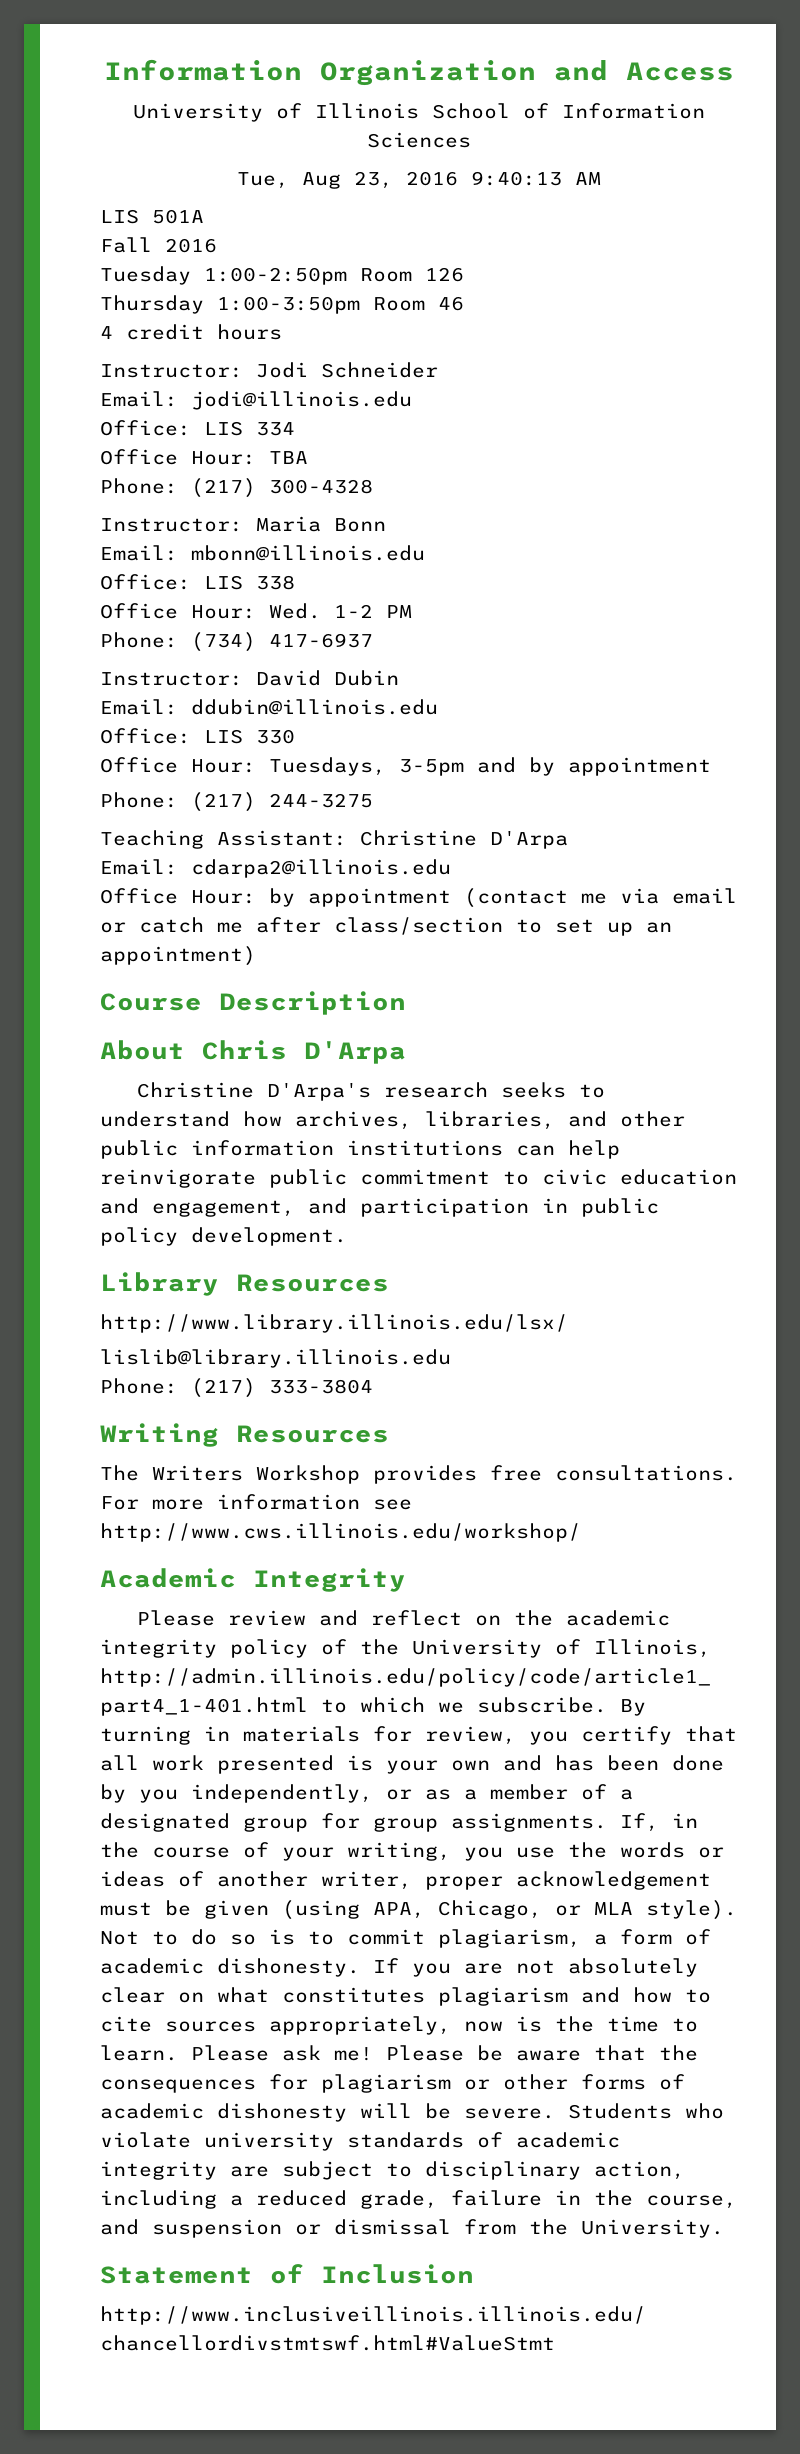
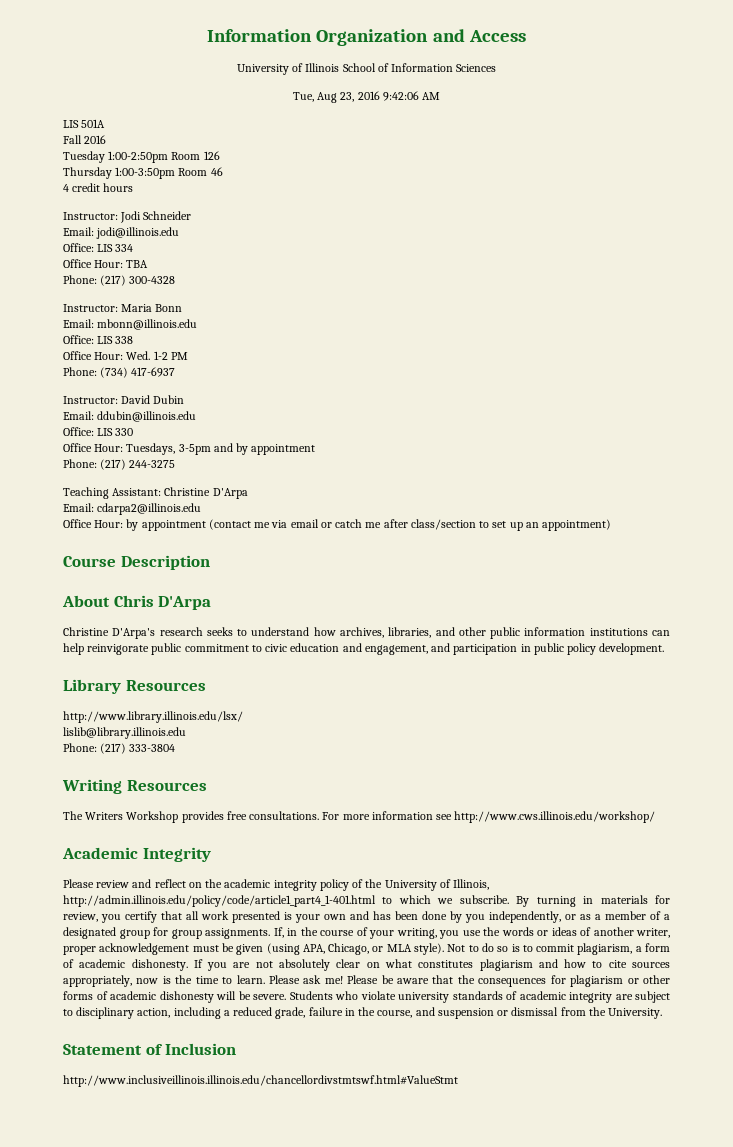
[471,171,562,186] 9:40:13 -> [382,91,419,101] 9:42:06

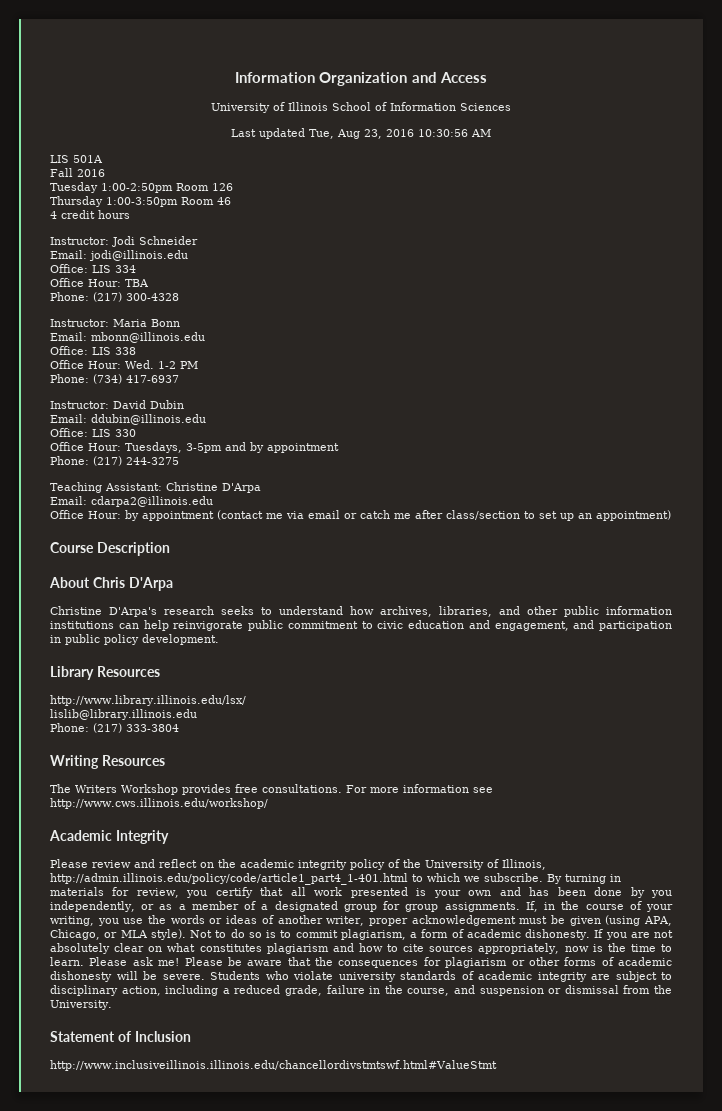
(497, 68) none -> [231,128,305,139] Last updated
[382,91,419,101] 9:42:06 -> [418,129,468,137] 10:30:56

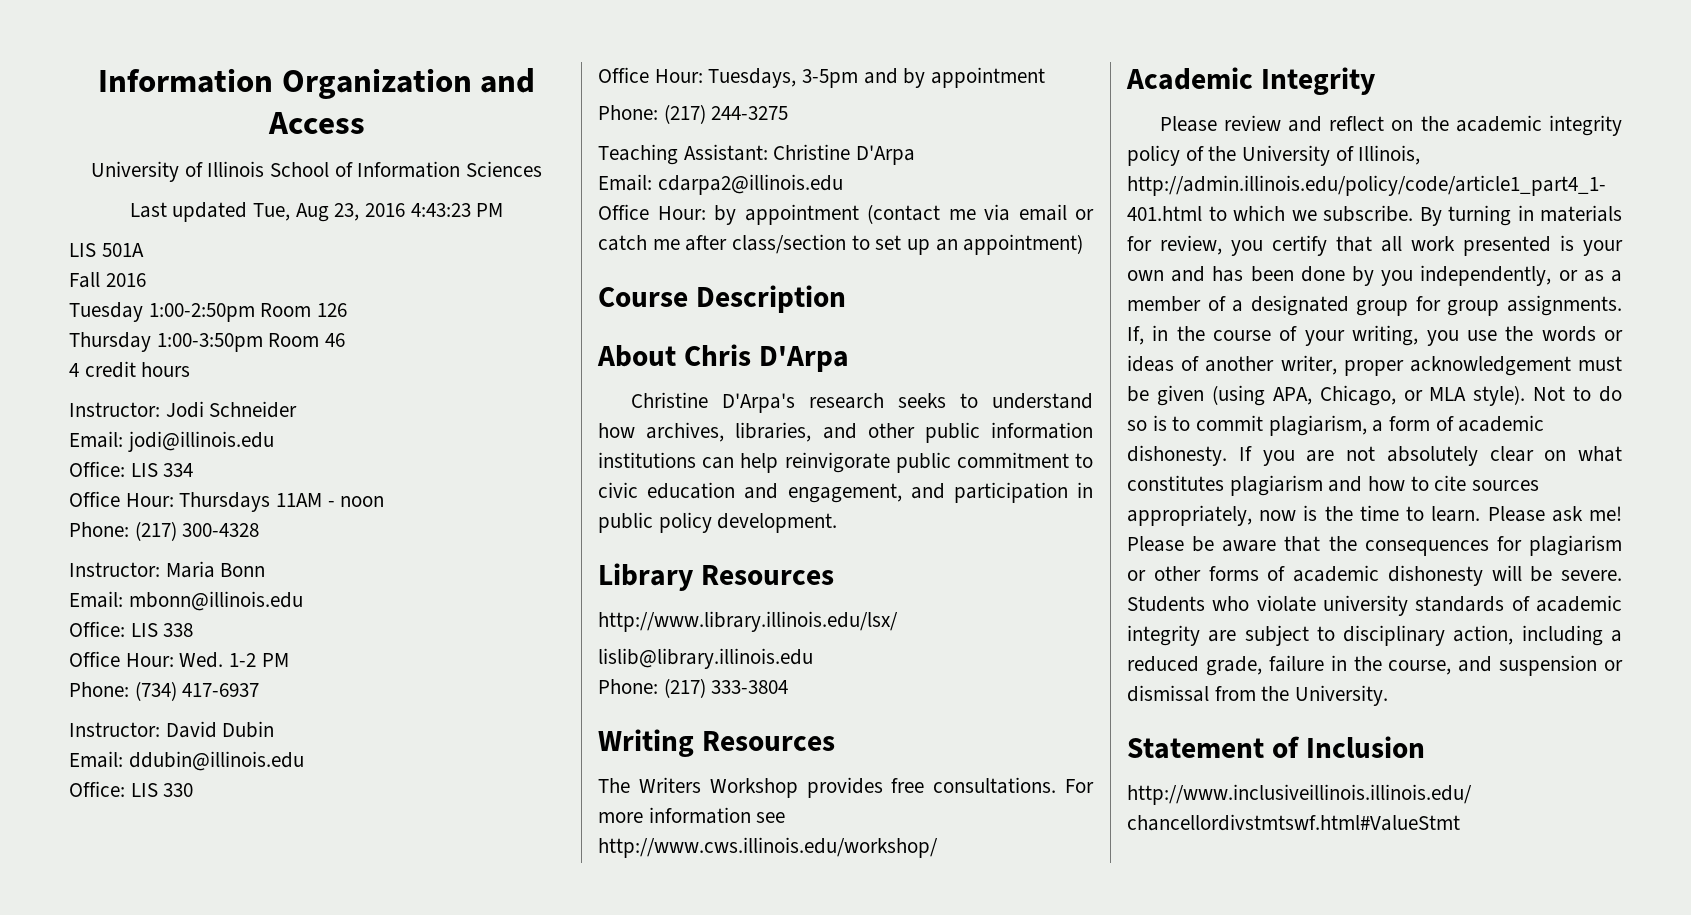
[418,129,491,137] 10:30:56 AM -> [410,203,504,217] 4:43:23 PM
[125,279,149,287] TBA -> [179,492,385,512] Thursdays 11AM - noon

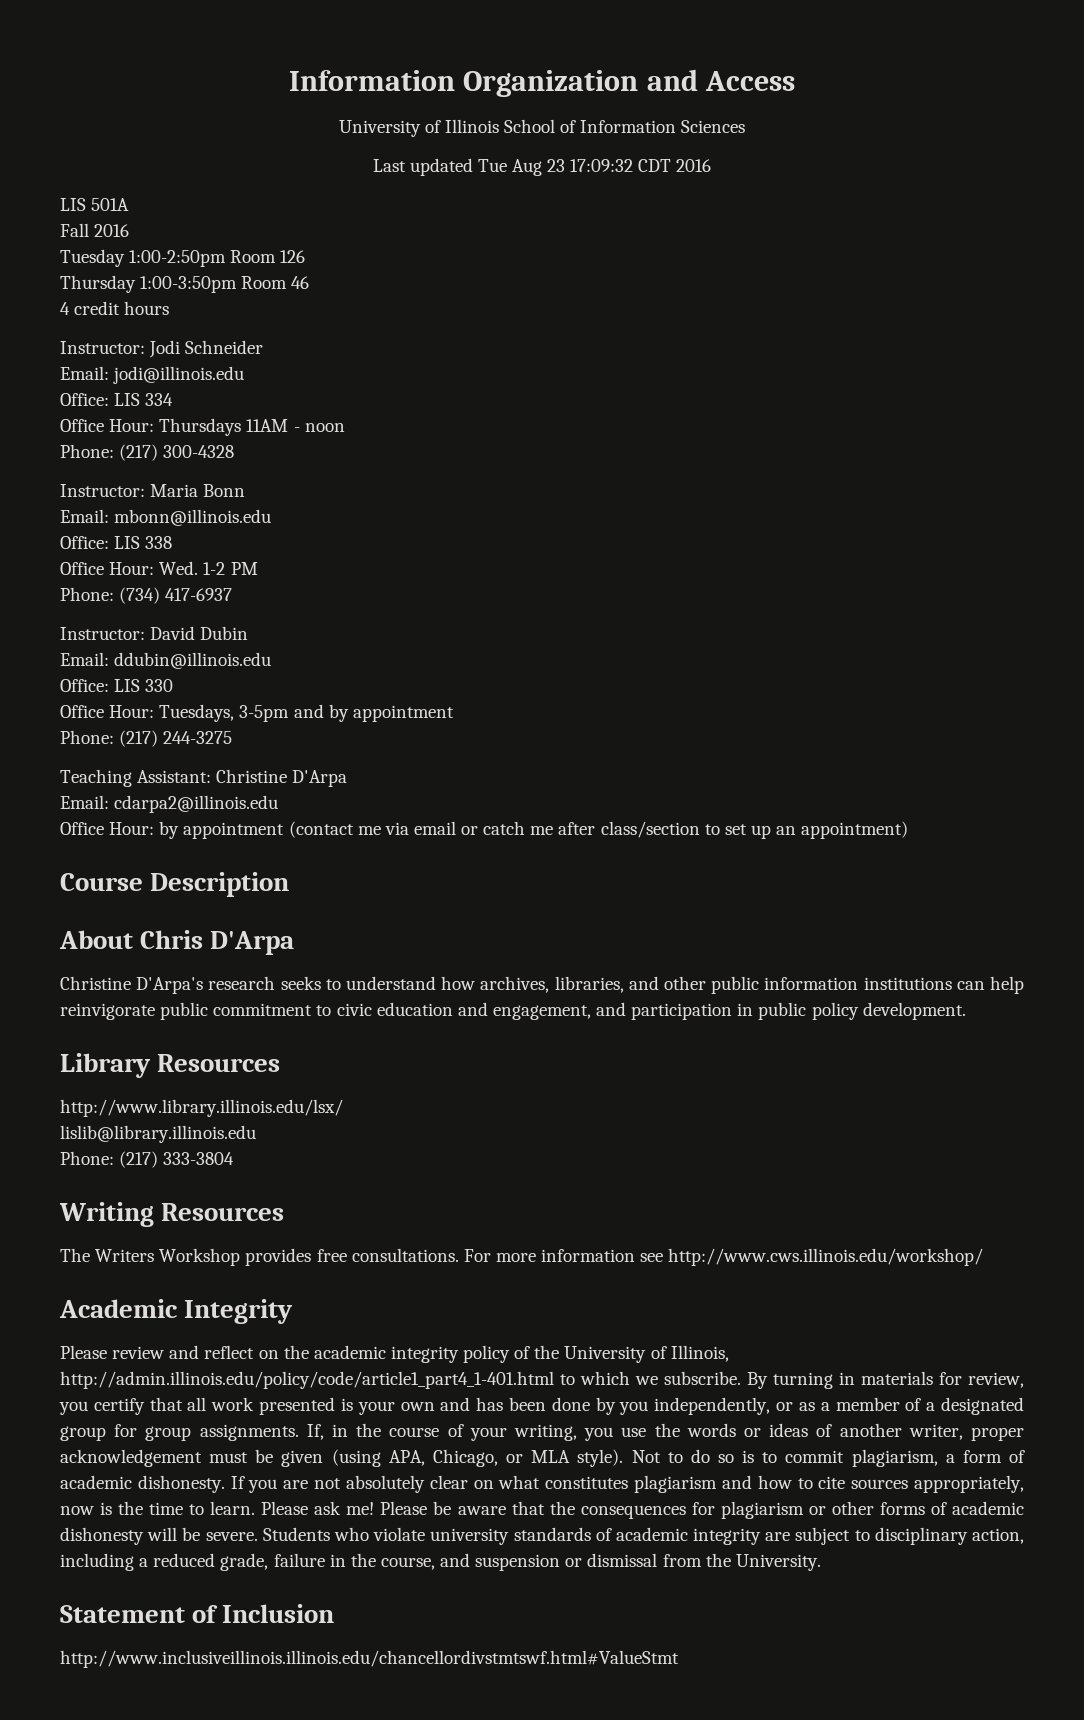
[252,203,504,222] Tue, Aug 23, 2016 4:43:23 PM -> [477,159,712,176] Tue Aug 23 17:09:32 CDT 2016

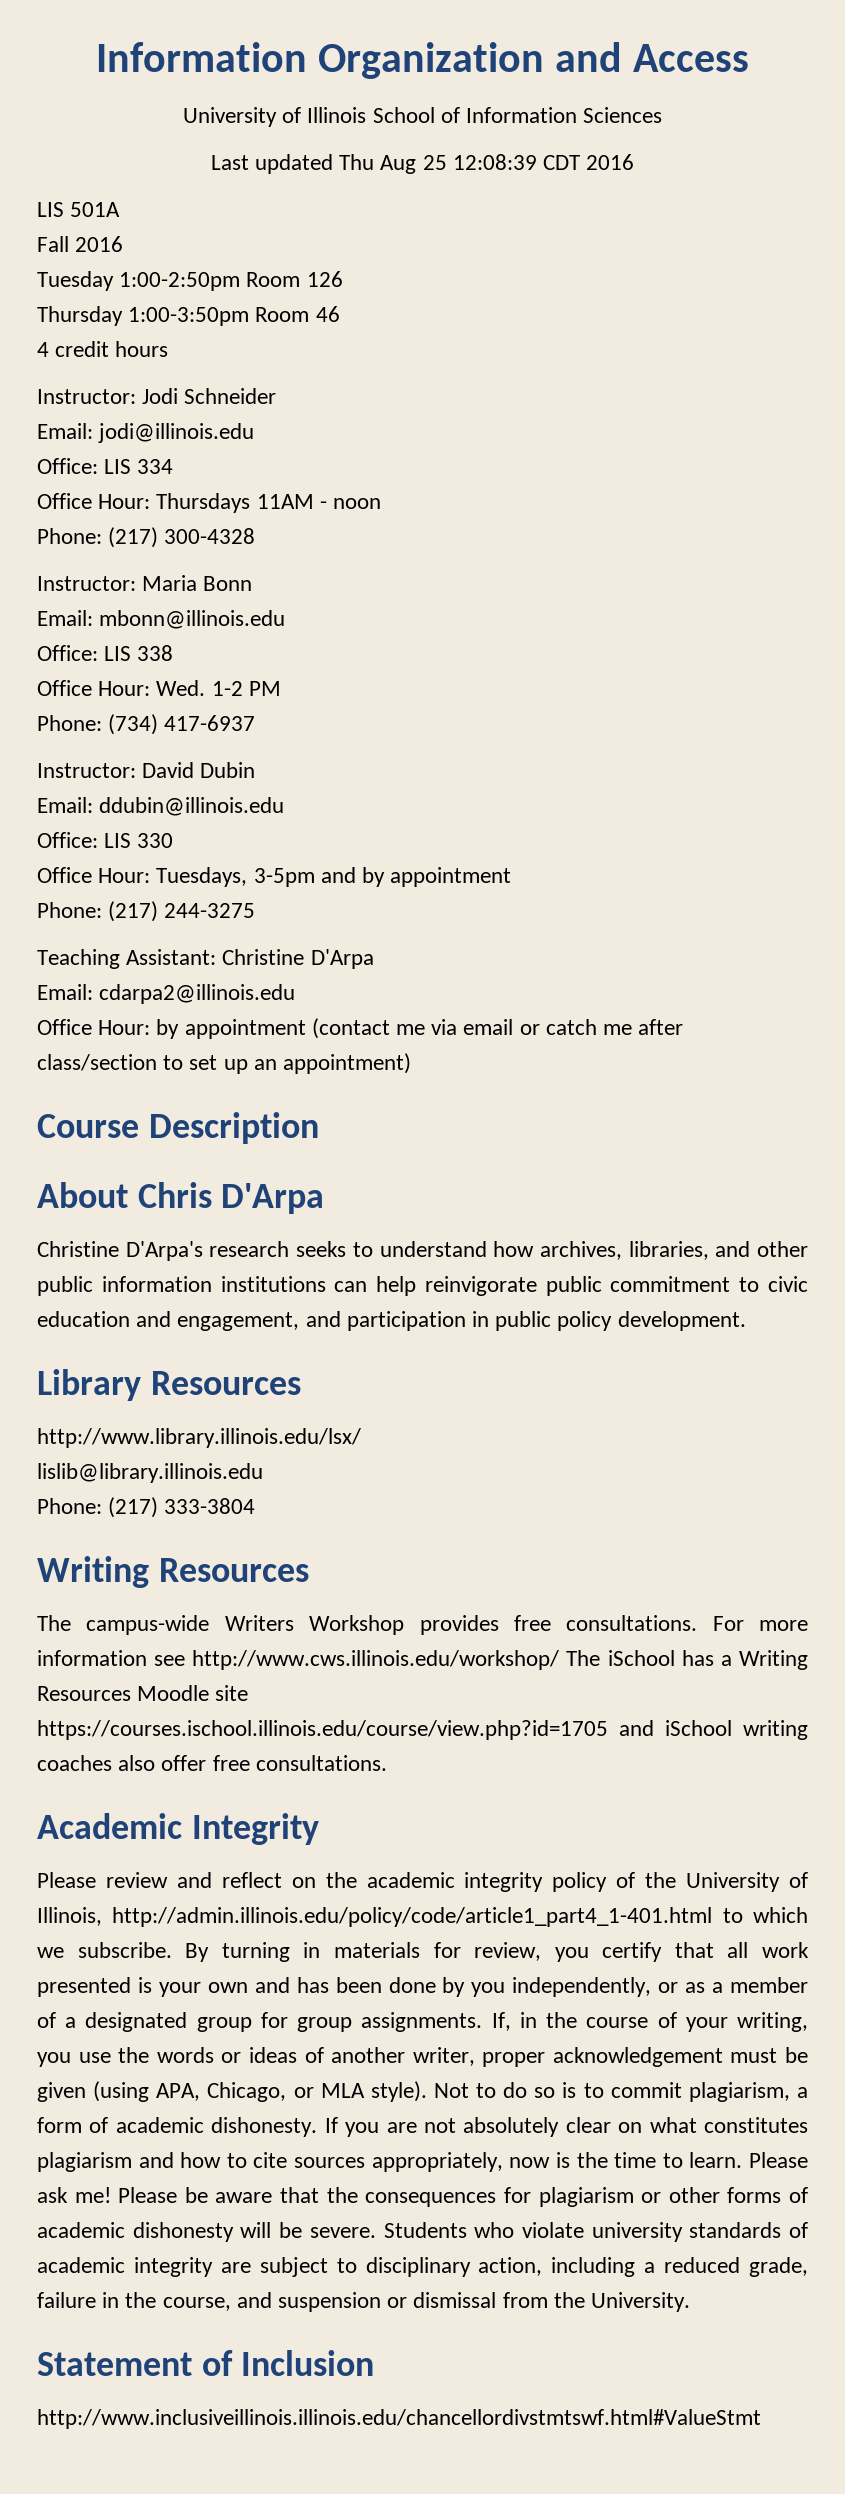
[477,159,634,176] Tue Aug 23 17:09:32 -> [339,154,537,174] Thu Aug 25 12:08:39
(90, 1255) none -> [86,1615,210,1635] campus-wide
(984, 1257) none -> [566,1650,808,1670] [37,1685,249,1701] [37,1720,808,1740] [37,1755,387,1771] The iSchool has a Writing Resources Moodle site https://courses.ischool.illinois.edu/course/view.php?id=1705 and iSchool writing coaches also offer free consultations.

